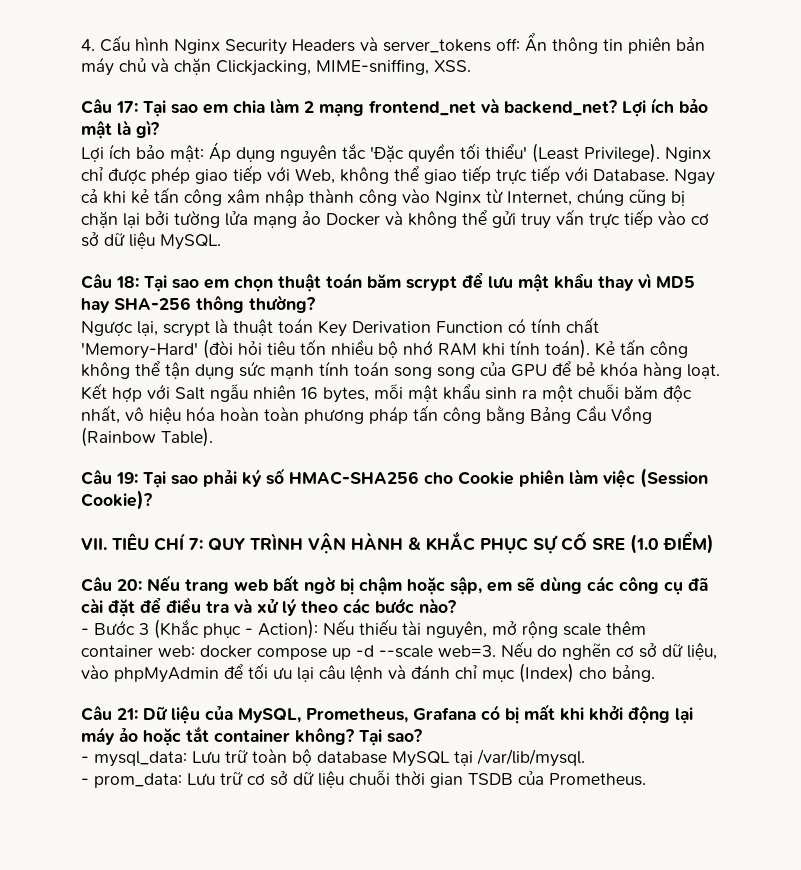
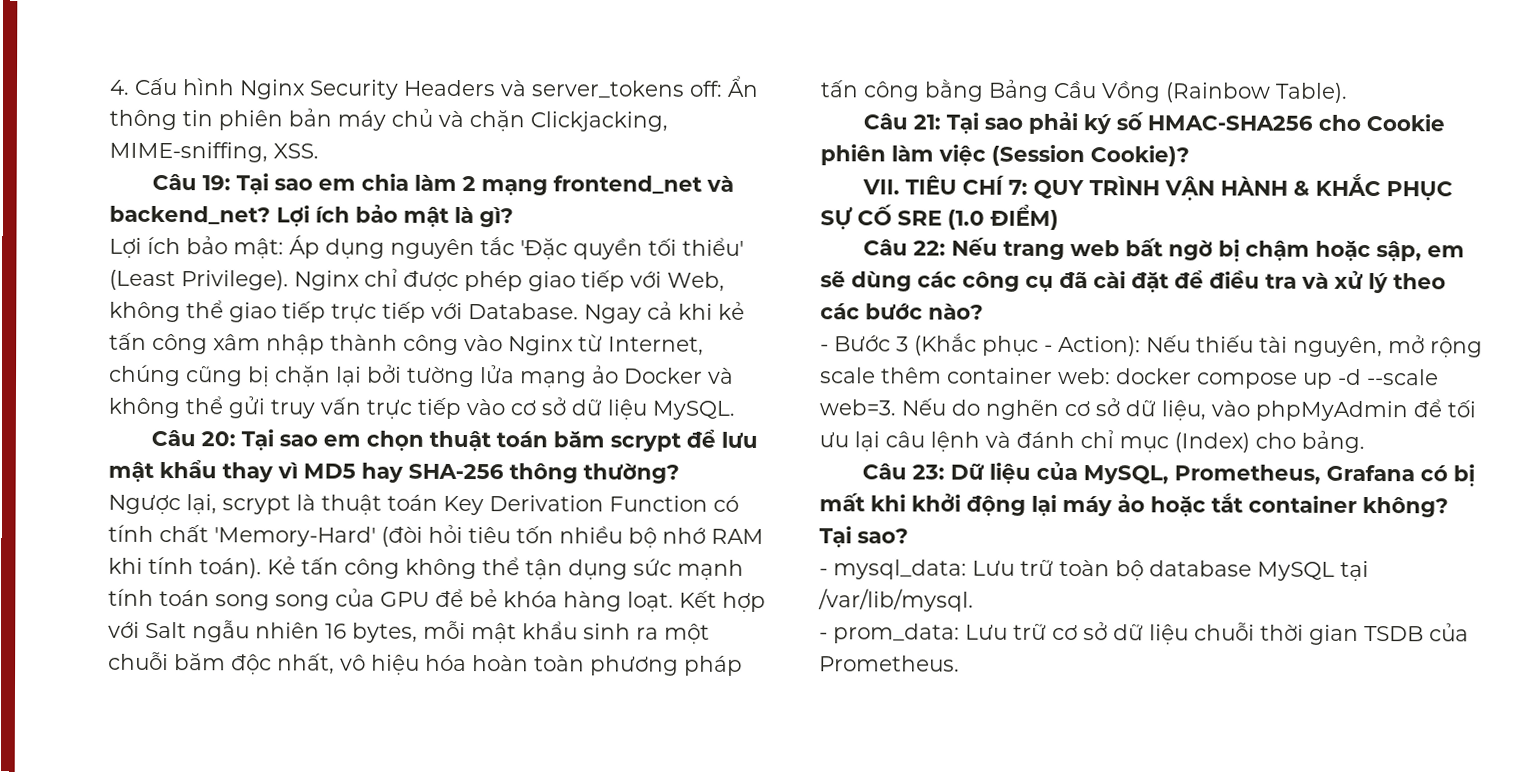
[116,101,138,113] 17: -> [202,175,232,191] 19:
[116,276,139,288] 18: -> [201,431,237,447] 20:
[116,472,138,484] 19: -> [913,114,942,130] 21:
[117,579,142,591] 20: -> [913,240,947,256] 22:
[117,708,138,720] 21: -> [912,464,946,480] 23:

